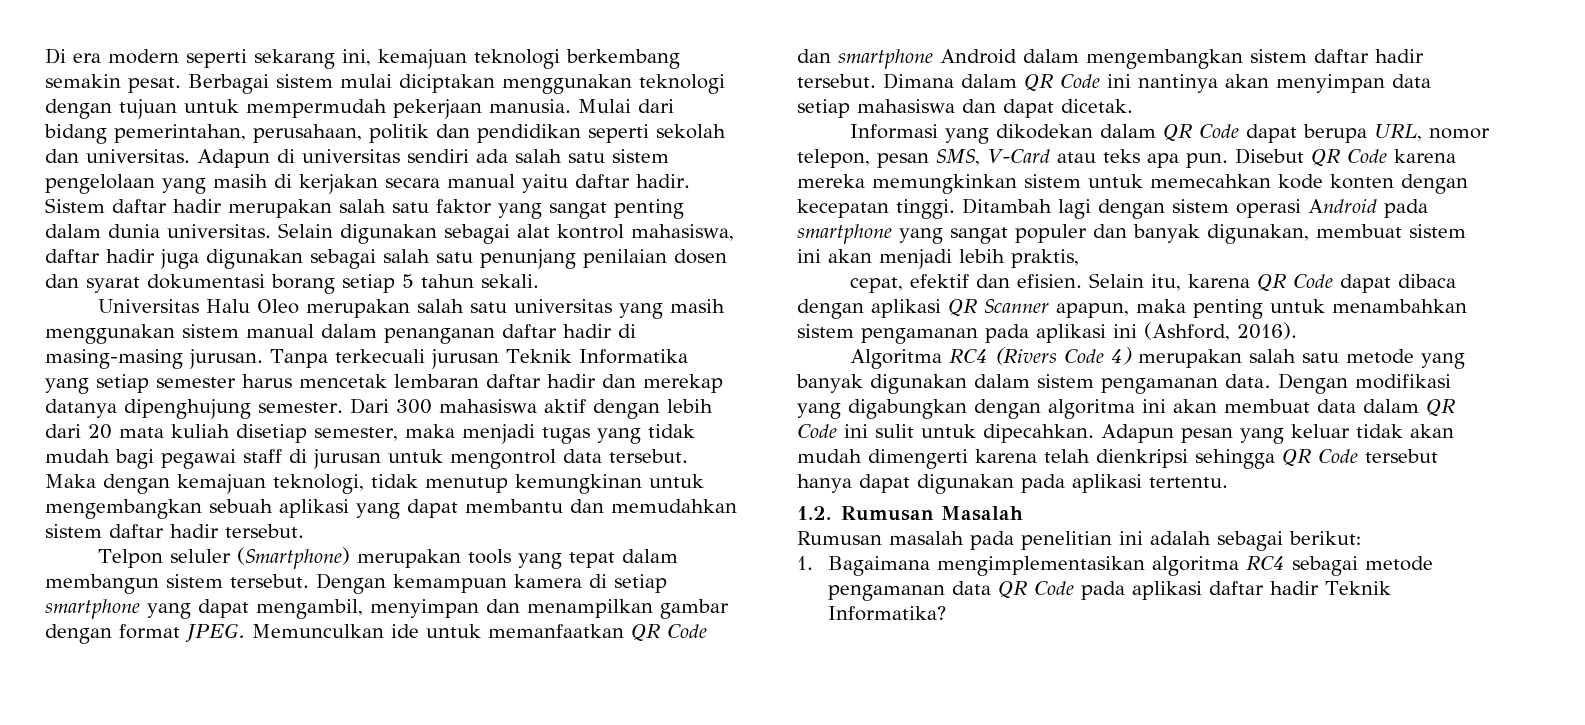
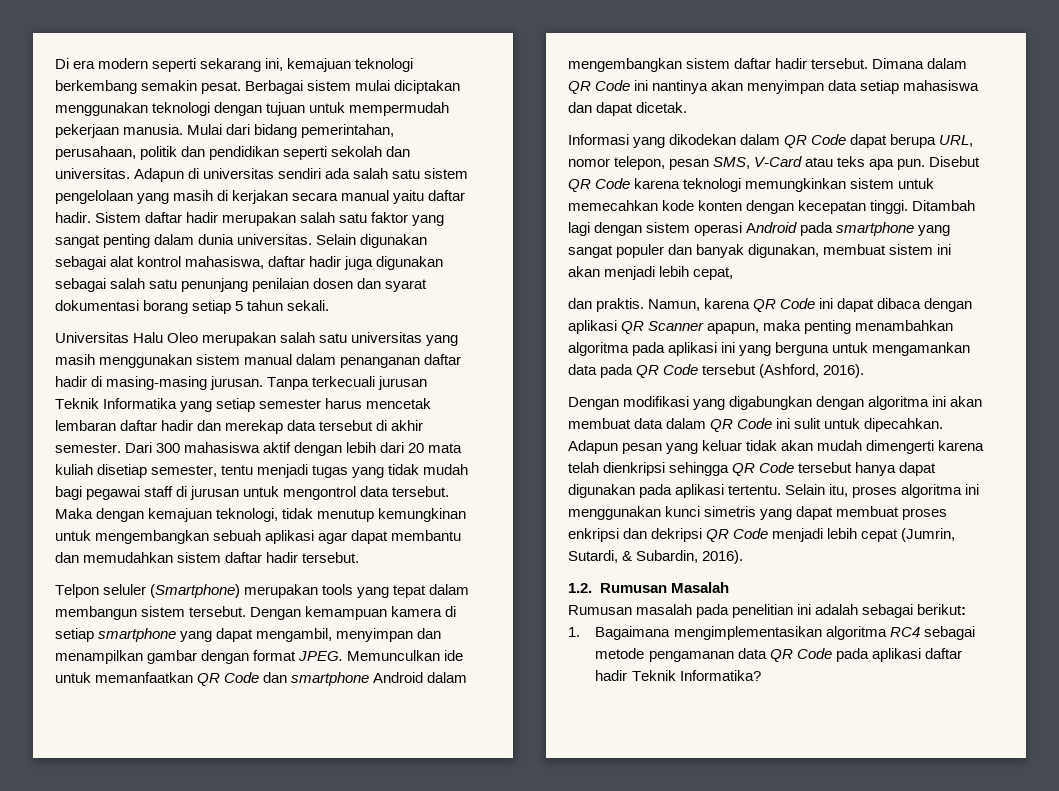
[45,399,251,419] datanya dipenghujung -> [287,420,424,431] data tersebut di akhir
[404,424,455,438] maka -> [221,465,254,475] tentu
[356,503,400,519] yang -> [318,532,348,544] agar
[797,174,865,188] mereka -> [683,178,742,192] teknologi
[1011,249,1079,268] [849,273,1181,293] praktis, // cepat, efektif dan efisien. Selain itu, -> [693,267,734,280] [568,298,701,312] cepat, // dan praktis. Namun,
(1333, 281) none -> [819,298,834,309] ini
[1270,299,1467,313] [797,322,1297,344] [849,347,1465,369] [796,374,1271,394] untuk menambahkan sistem pengamanan pada aplikasi ini (Ashford, 2016). // Algoritma RC4 (Rivers Code 4) merupakan salah satu metode yang banyak digunakan dalam sistem pengamanan data. -> [855,320,954,331] [568,342,971,356] [568,364,865,378] menambahkan algoritma pada aplikasi ini yang berguna untuk mengamankan data pada QR Code tersebut (Ashford, 2016). //
(1228, 482) none -> [785,484,980,498] [568,506,948,520] [568,528,956,542] [568,550,744,564] Selain itu, proses algoritma ini menggunakan kunci simetris yang dapat membuat proses enkripsi dan dekripsi QR Code menjadi lebih cepat (Jumrin, Sutardi, & Subardin, 2016).

